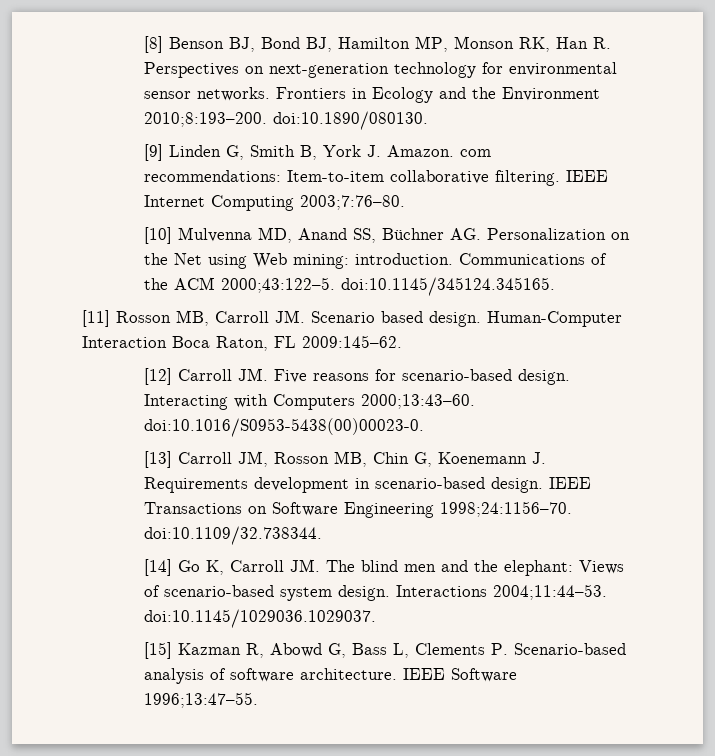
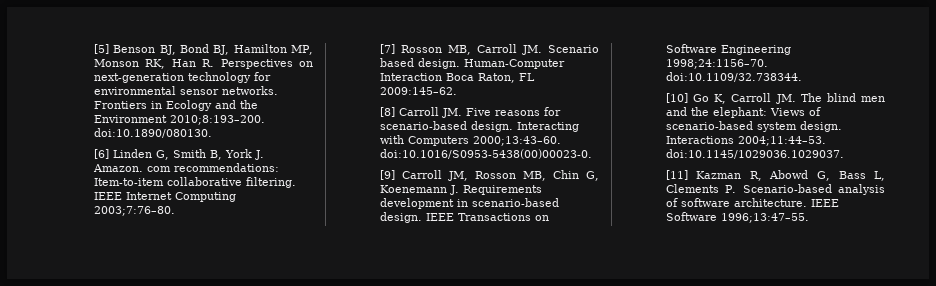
[143,36,163,53] [8] -> [93,44,109,54] [5]
[143,144,163,161] [9] -> [93,149,109,159] [6]
[143,227,630,244] [143,253,607,269] [143,277,555,296] [82,310,110,327] [10] Mulvenna MD, Anand SS, Büchner AG. Personalization on the Net using Web mining: introduction. Communications of the ACM 2000;43:122–5. doi:10.1145/345124.345165. // [11] -> [379,44,395,54] [7]
[143,368,172,385] [12] -> [379,107,395,117] [8]
[143,451,172,468] [13] -> [379,170,395,180] [9]
[143,559,172,576] [14] -> [665,93,688,103] [10]
[143,642,172,659] [15] -> [665,170,688,180] [11]

